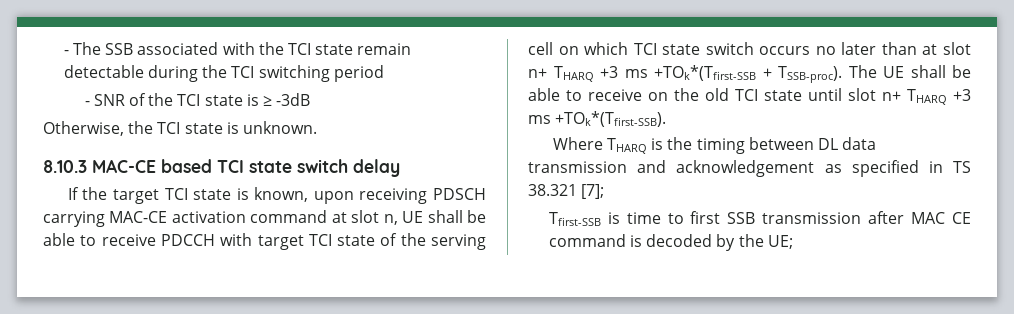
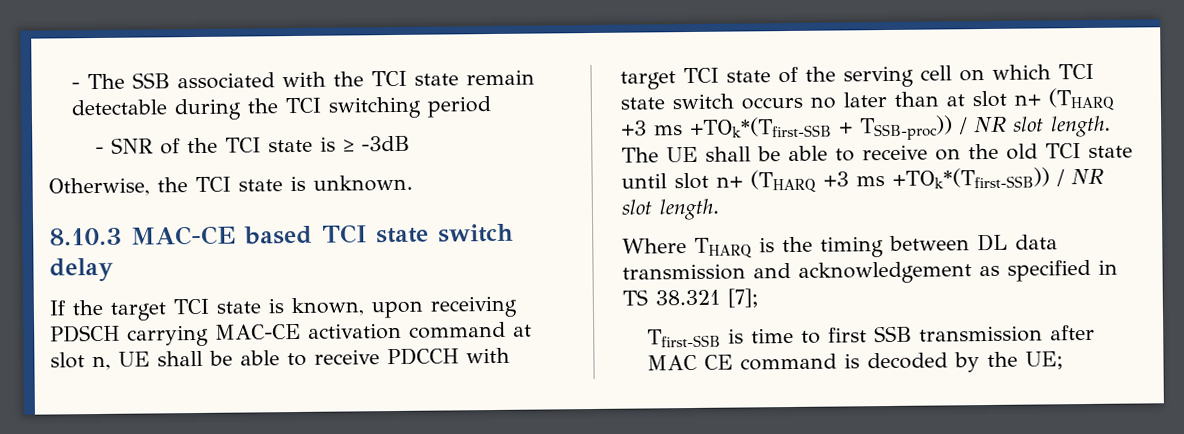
[553,66,594,82] THARQ -> [1048,87,1114,112] (THARQ
[778,66,842,83] TSSB-proc). -> [859,115,1111,141] TSSB-proc)) / NR slot length.
[907,89,971,105] [528,111,667,127] THARQ +3 ms +TOk*(Tfirst-SSB). -> [750,167,1104,194] [621,198,720,221] (THARQ +3 ms +TOk*(Tfirst-SSB)) / NR slot length.

